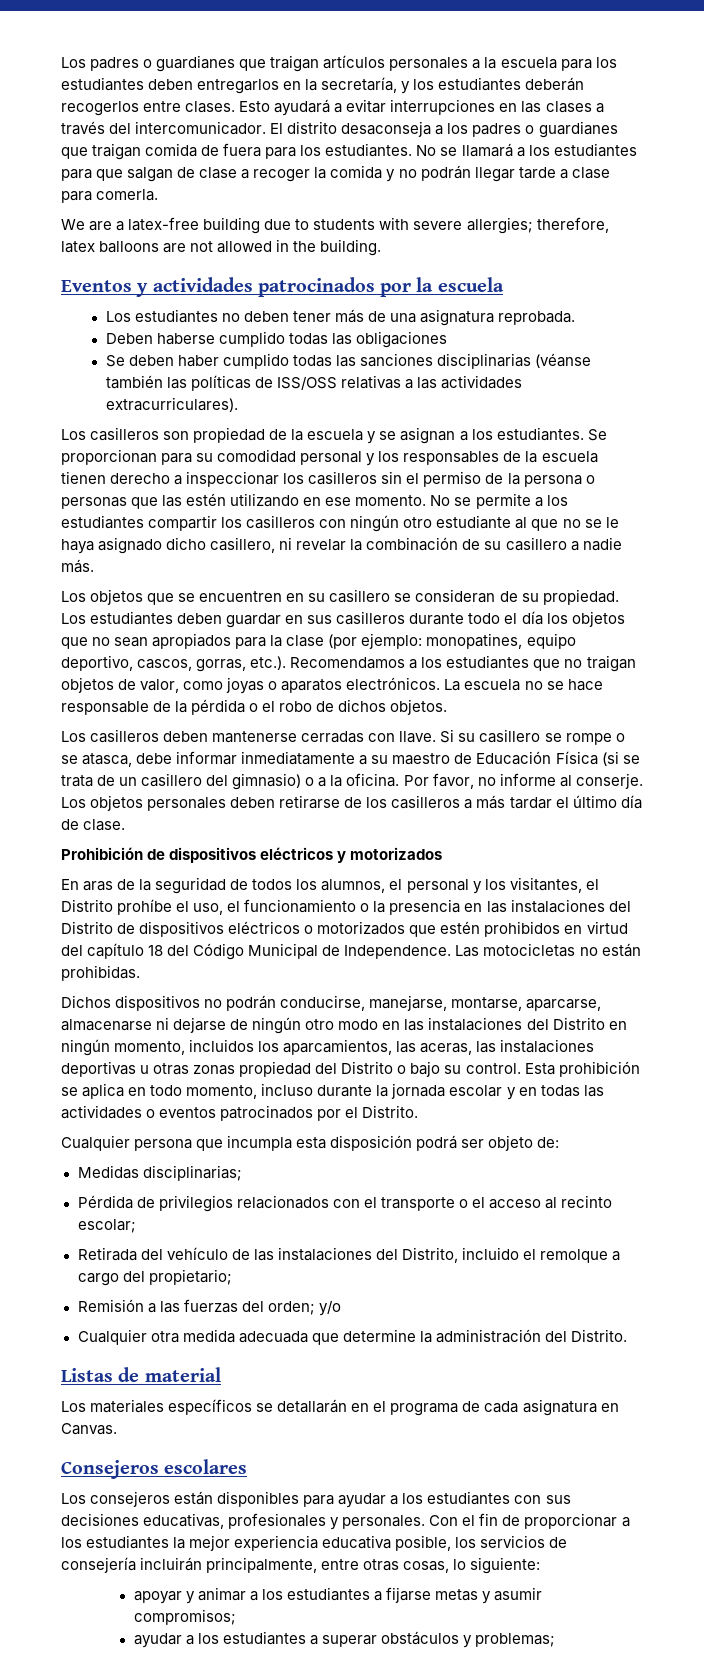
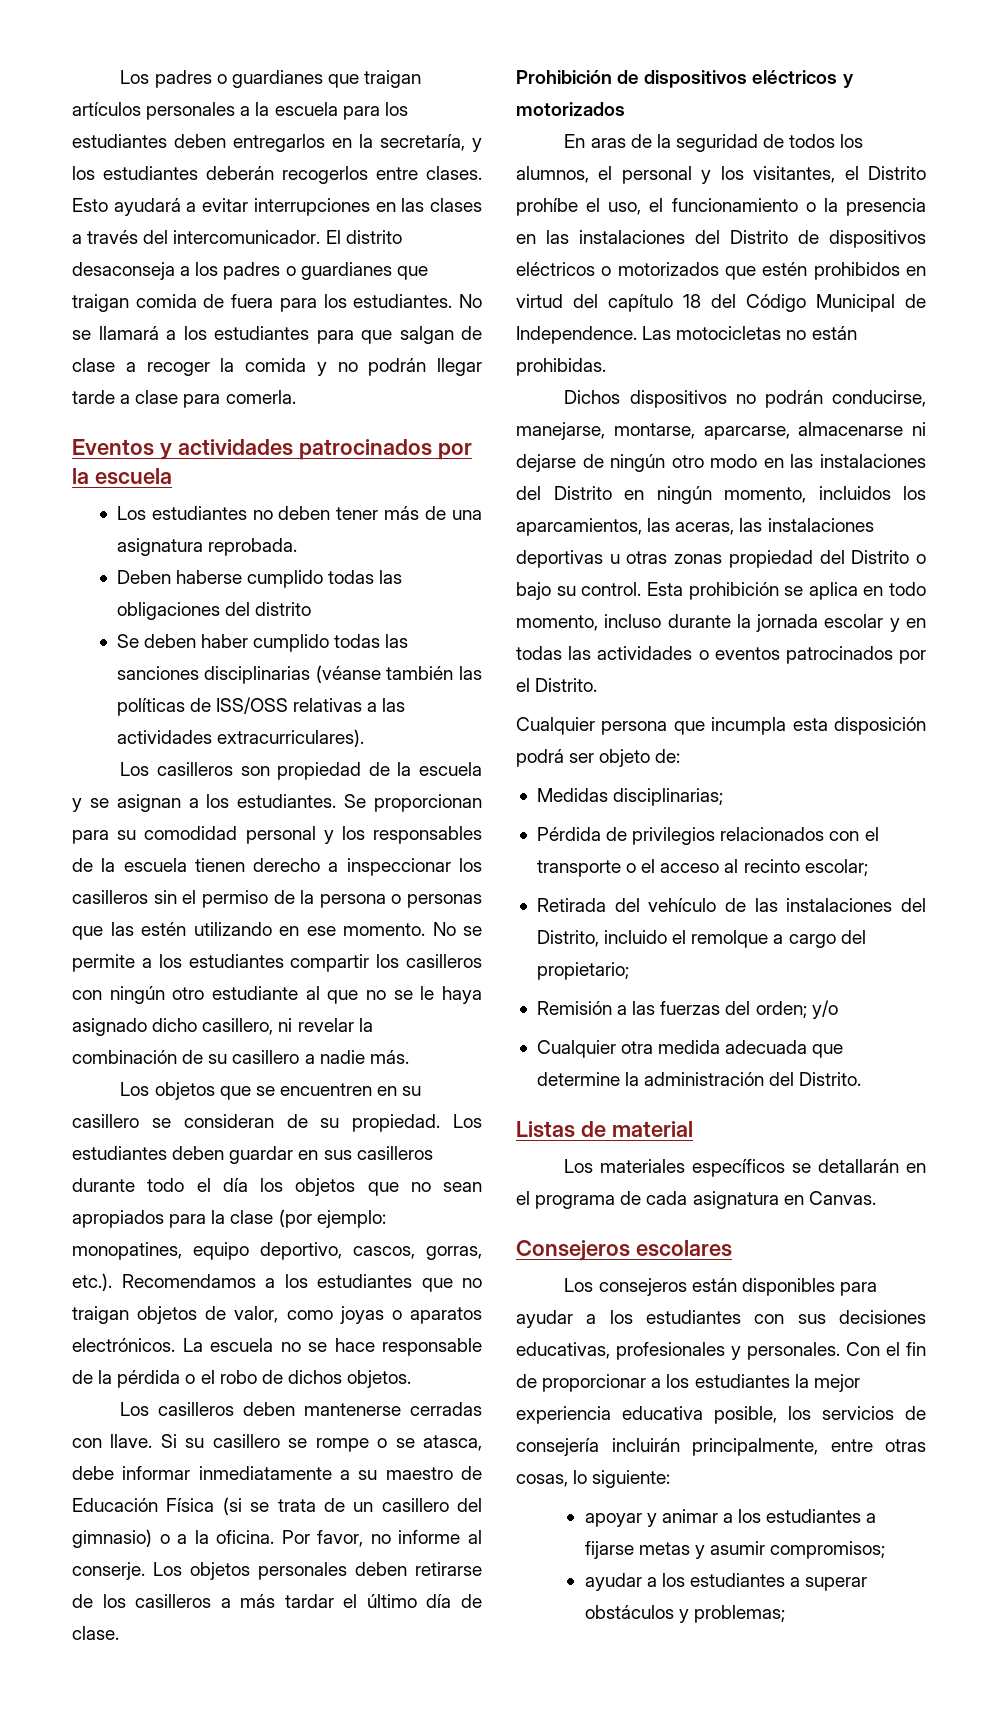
[61,217,609,234] [61,239,382,256] // We are a latex-free building due to students with severe allergies; therefore, latex balloons are not allowed in the building. -> (296, 397) none
(447, 339) none -> [224,602,311,616] del distrito

